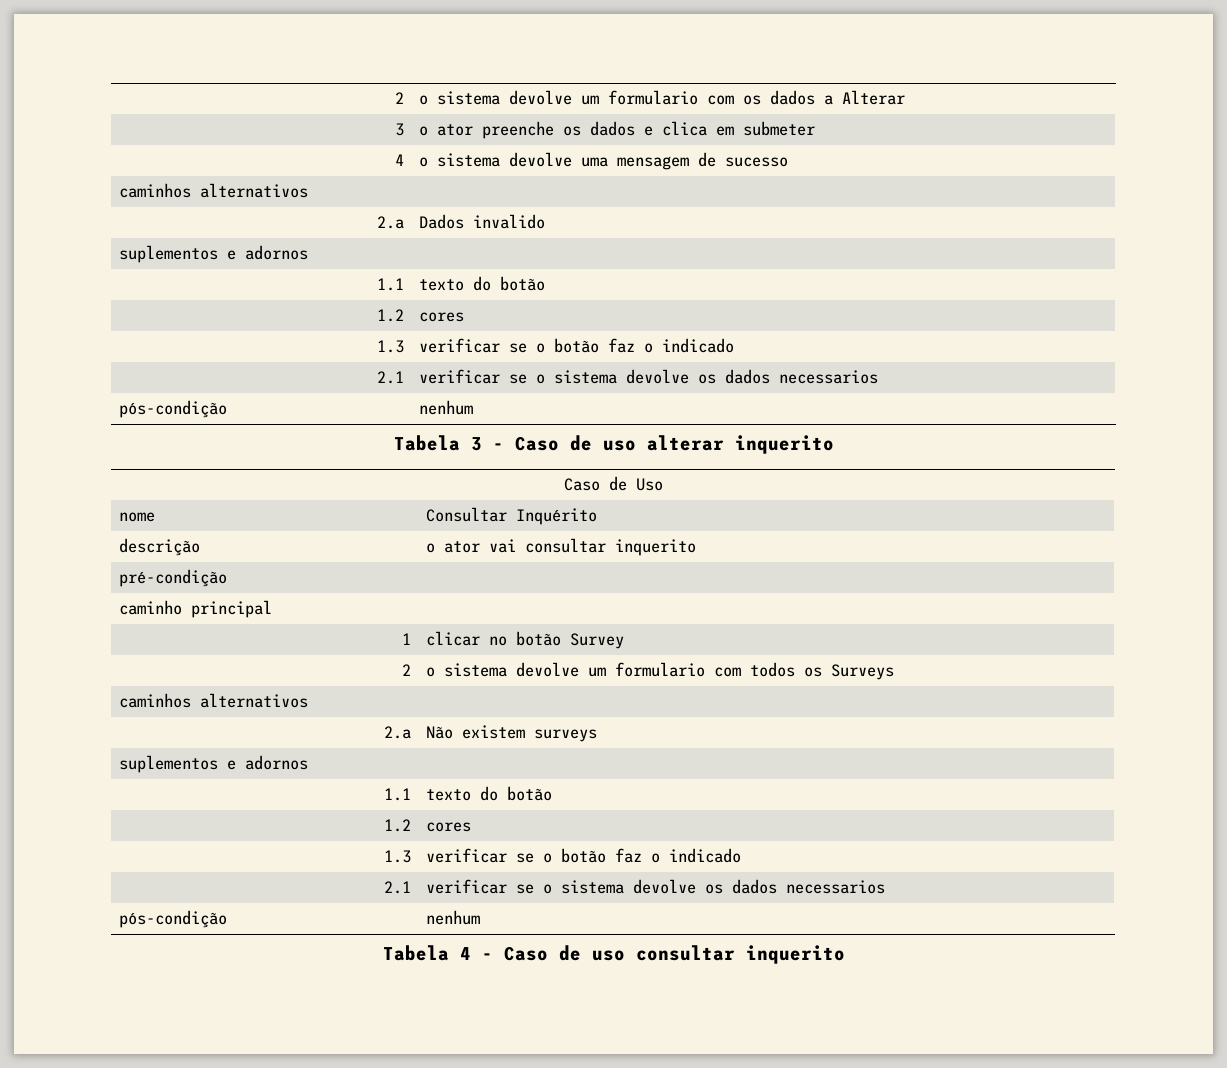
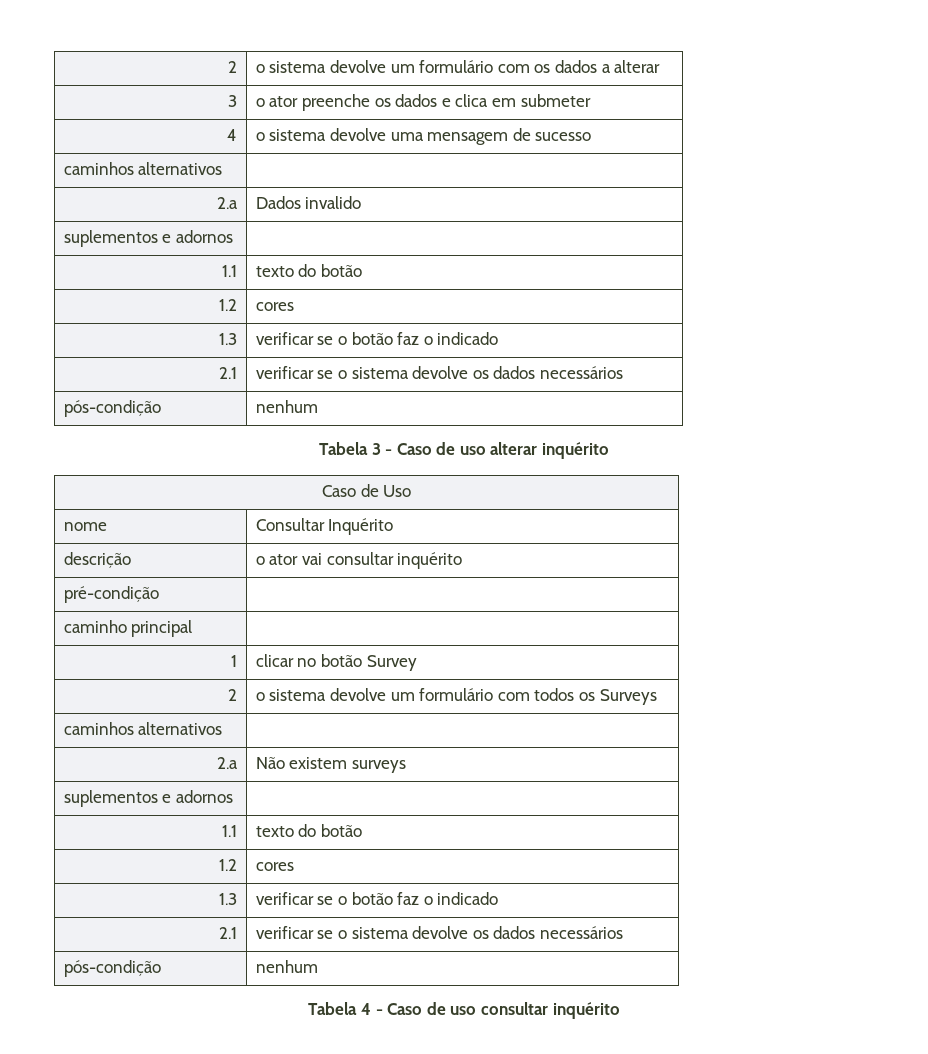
[395,92,405,104] [418,90,698,105] 2 | o sistema devolve um formulario -> [228,61,238,73] [255,60,494,73] 2 | o sistema devolve um formulário
[841,90,905,105] Alterar -> [614,60,661,73] alterar
[778,370,878,384] necessarios -> [539,366,623,379] necessários
[734,435,834,454] inquerito -> [542,442,610,459] inquérito
[614,539,696,556] inquerito -> [397,552,463,569] inquérito
[614,662,705,677] formulario -> [419,688,494,701] formulário
[785,880,885,894] necessarios -> [539,926,623,939] necessários
[745,945,845,964] inquerito -> [552,1002,620,1019] inquérito

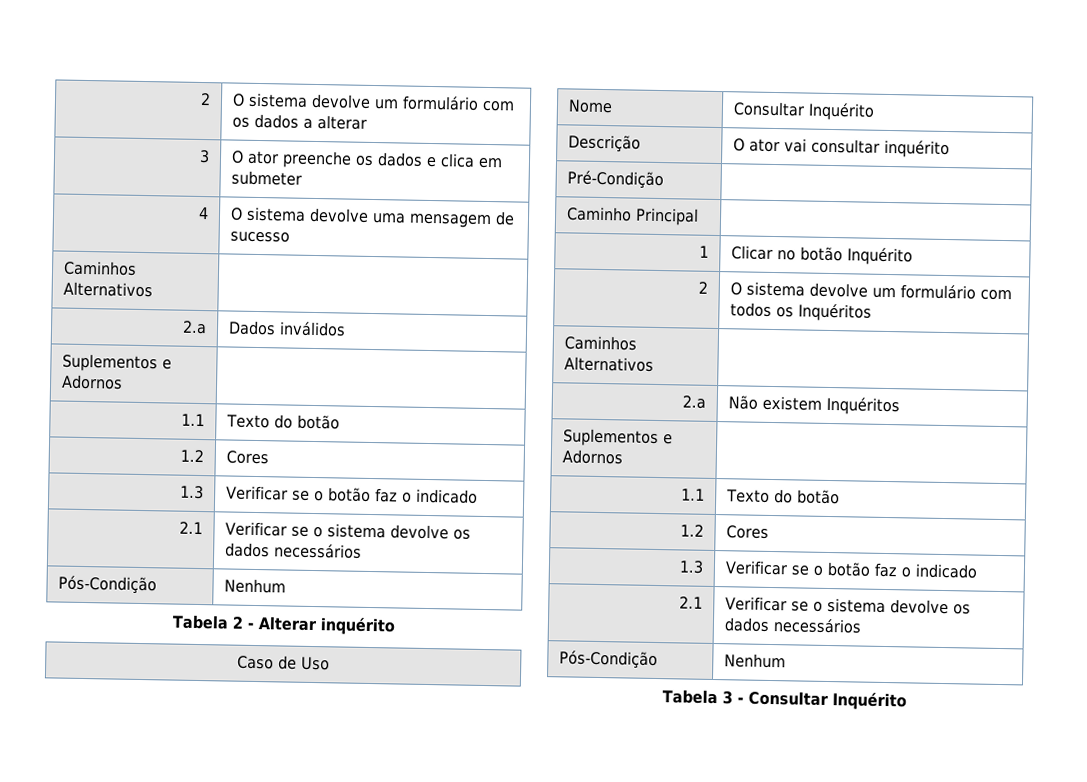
[228,61,238,73] [255,64,265,73] 2 | o -> [200,92,212,106] [231,93,245,107] 2 | O
[255,98,265,107] o -> [230,150,244,164] O
[255,132,265,141] o -> [229,207,243,221] O
[63,162,223,175] caminhos alternativos -> [62,260,137,276] [62,281,153,298] Caminhos Alternativos
[305,196,362,209] [63,230,233,247] [222,265,238,277] [255,264,362,277] [219,299,238,311] [255,302,294,311] [219,333,238,345] [255,332,499,345] [219,367,238,379] [255,366,623,379] [63,400,161,417] [255,400,318,413] [318,442,538,455] invalido // suplementos e adornos | // 1.1 | texto do botão // 1.2 | cores // 1.3 | verificar se o botão faz o indicado // 2.1 | verificar se o sistema devolve os dados necessários // pós-condição | nenhum // Tabela 3 - Caso de uso alterar -> [278,321,346,337] [61,353,172,373] [60,374,123,390] [181,413,206,427] [225,414,340,430] [180,449,205,463] [225,450,269,465] [180,485,205,500] [225,485,478,504] [179,521,204,535] [224,521,471,540] [224,542,362,559] [57,575,157,595] [223,578,286,594] [172,614,318,632] inválidos // Suplementos e Adornos | // 1.1 | Texto do botão // 1.2 | Cores // 1.3 | Verificar se o botão faz o indicado // 2.1 | Verificar se o sistema devolve os dados necessários // Pós-Condição | Nenhum // Tabela 2 - Alterar
[63,522,107,531] nome -> [567,99,613,114] Nome
[63,552,131,568] [255,556,265,565] descrição | o -> [567,134,641,153] [732,138,745,152] Descrição | O
[63,586,159,603] [63,620,193,637] pré-condição | // caminho principal -> [566,170,664,190] [565,206,699,226] Pré-Condição | // Caminho Principal
[255,654,294,667] clicar -> [730,245,773,260] Clicar
[366,655,417,671] [228,689,238,701] [255,692,265,701] Survey // 2 | o -> [846,247,913,266] [698,281,709,294] [729,282,742,296] Inquérito // 2 | O
[599,689,657,705] [63,722,223,735] Surveys // caminhos alternativos -> [797,303,872,322] [563,335,637,351] [563,356,654,372] Inquéritos // Caminhos Alternativos
[351,760,406,773] [63,790,233,807] [222,825,238,837] [255,824,362,837] [219,859,238,871] [255,862,294,871] [219,893,238,905] [255,892,499,905] [219,927,238,939] [255,926,623,939] [63,960,161,977] [255,960,318,973] [308,1002,620,1019] surveys // suplementos e adornos | // 1.1 | texto do botão // 1.2 | cores // 1.3 | verificar se o botão faz o indicado // 2.1 | verificar se o sistema devolve os dados necessários // pós-condição | nenhum // Tabela 4 - Caso de uso consultar inquérito -> [825,396,900,416] [562,428,673,448] [561,449,623,465] [681,488,706,501] [725,489,840,505] [680,524,705,537] [725,525,769,539] [679,560,705,574] [724,560,978,579] [679,596,704,609] [724,596,971,615] [723,617,862,634] [558,650,658,670] [723,653,786,669] [662,689,907,711] Inquéritos // Suplementos e Adornos | // 1.1 | Texto do botão // 1.2 | Cores // 1.3 | Verificar se o botão faz o indicado // 2.1 | Verificar se o sistema devolve os dados necessários // Pós-Condição | Nenhum // Tabela 3 - Consultar Inquérito

